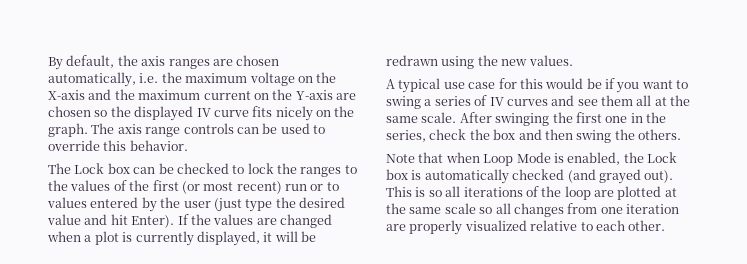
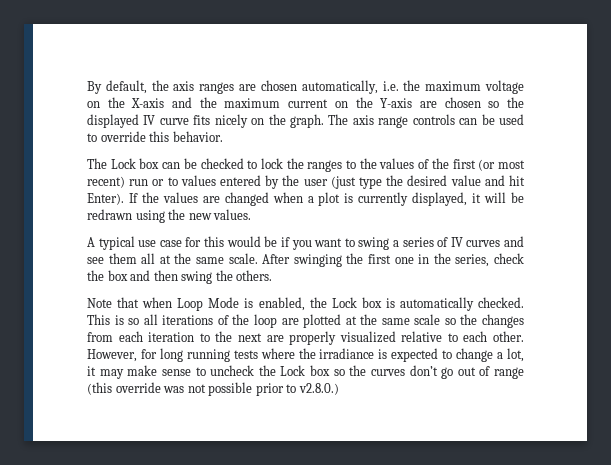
[512,169,674,184] checked (and grayed out). -> [477,297,524,308] checked.
[495,203,511,214] all -> [460,314,478,325] the
[600,204,679,214] one iteration -> [118,331,262,342] each iteration to the next
(666, 225) none -> [87,348,524,362] [87,365,524,379] [87,382,339,396] However, for long running tests where the irradiance is expected to change a lot, it may make sense to uncheck the Lock box so the curves don’t go out of range (this override was not possible prior to v2.8.0.)

